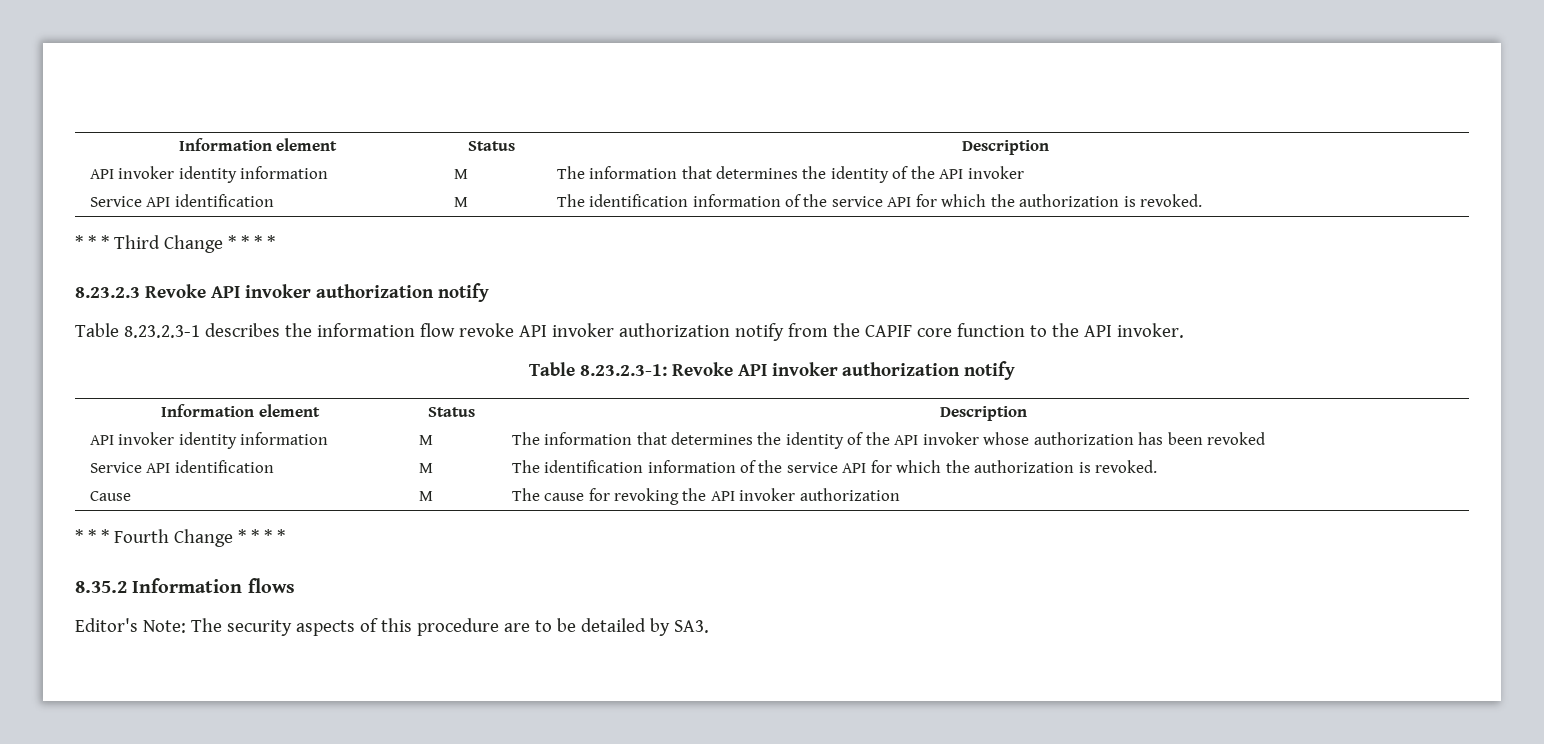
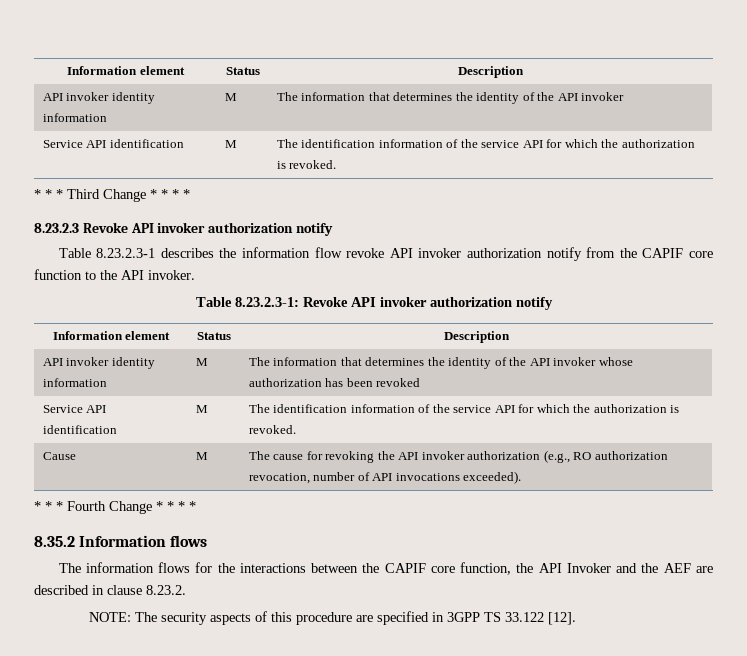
(900, 494) none -> [543,450,668,463] [248,471,522,484] (e.g., RO authorization revocation, number of API invocations exceeded).
[75,618,186,633] Editor's Note: -> [58,562,713,575] [34,585,186,595] [89,612,132,622] The information flows for the interactions between the CAPIF core function, the API Invoker and the AEF are described in clause 8.23.2. // NOTE:
[534,618,709,636] to be detailed by SA3. -> [377,611,577,625] specified in 3GPP TS 33.122 [12].

